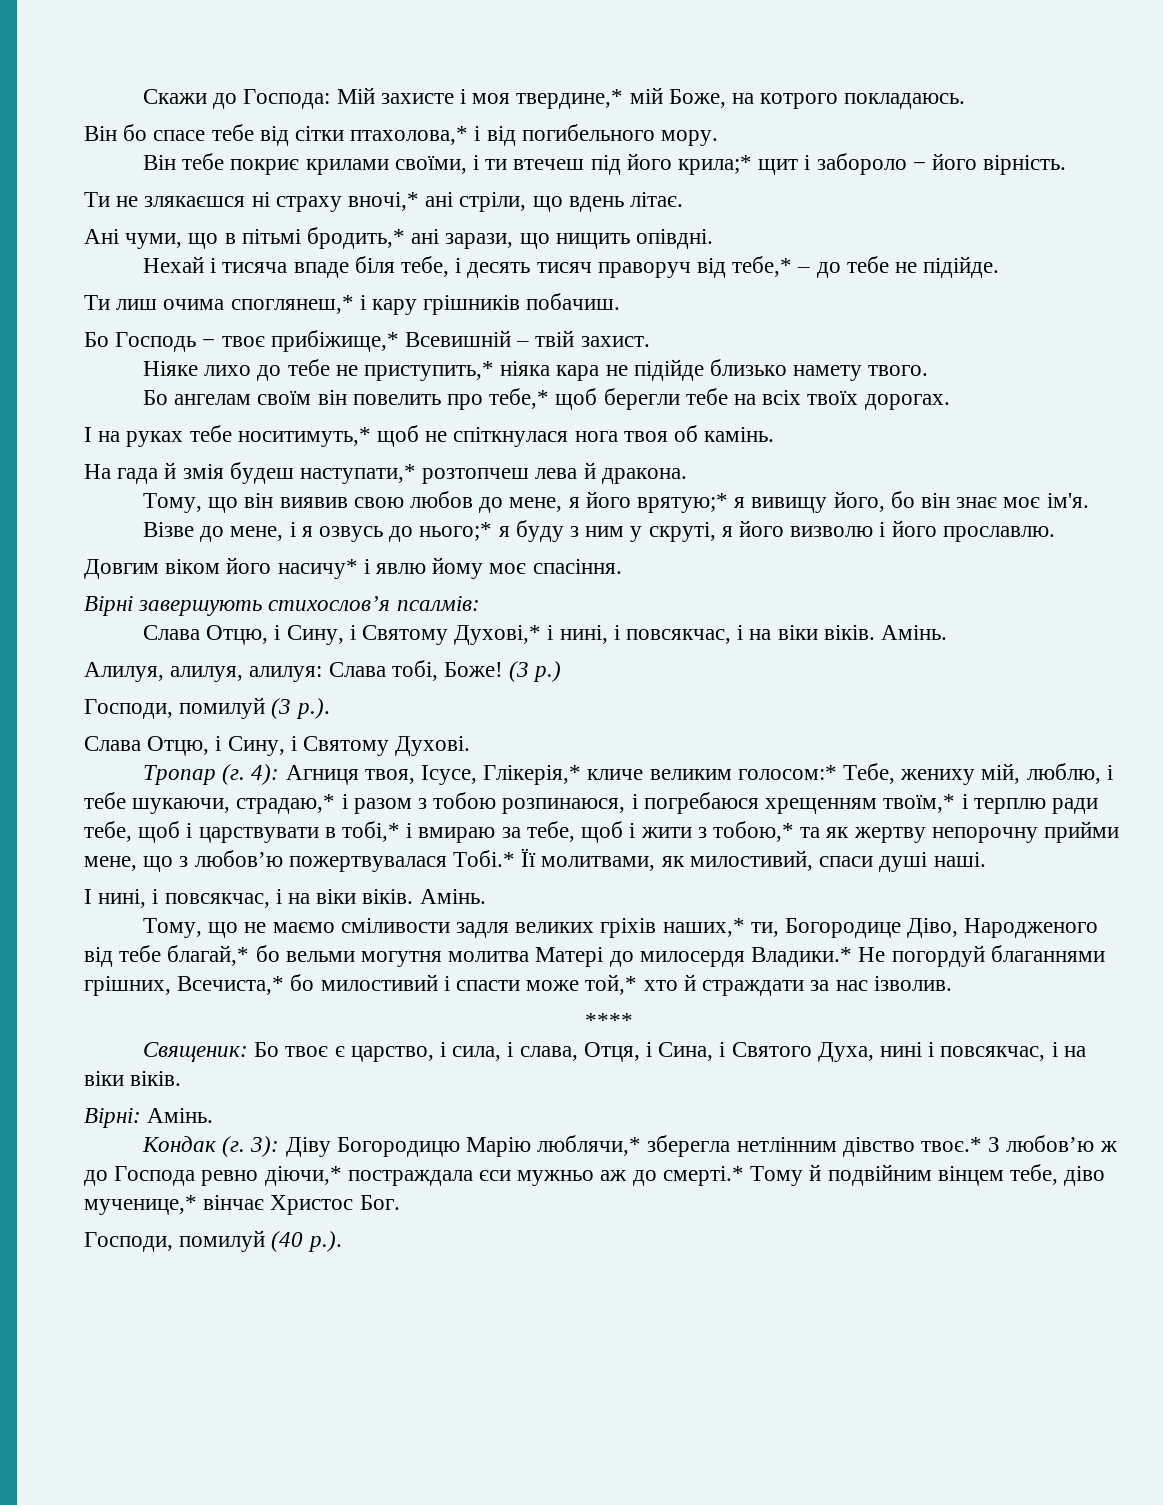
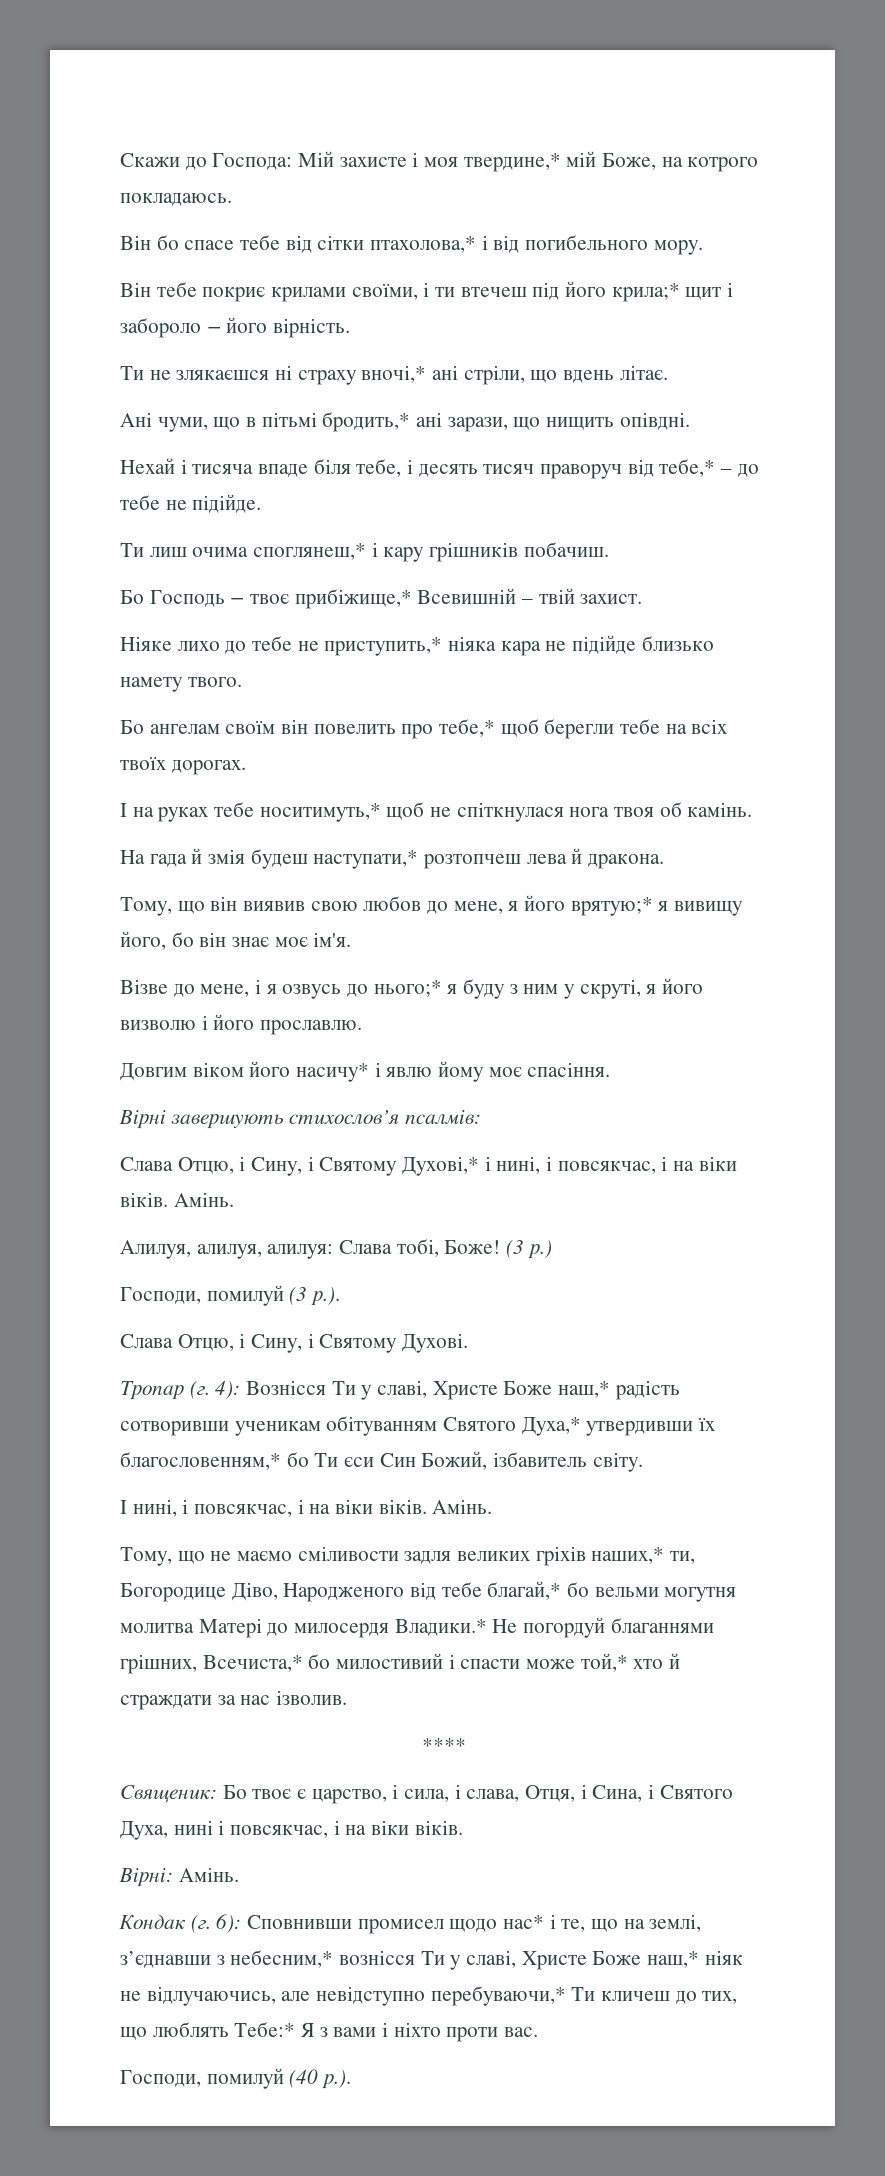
[285,763,1113,785] [84,792,1098,814] [84,821,1119,843] [84,848,986,872] Агниця твоя, Ісусе, Глікерія,* кличе великим голосом:* Тебе, жениху мій, люблю, і тебе шукаючи, страдаю,* і разом з тобою розпинаюся, і погребаюся хрещенням твоїм,* і терплю ради тебе, щоб і царствувати в тобі,* і вмираю за тебе, щоб і жити з тобою,* та як жертву непорочну прийми мене, що з любов’ю пожертвувалася Тобі.* Її молитвами, як милостивий, спаси душі наші. -> [246,1380,680,1400] [120,1416,716,1436] [120,1451,643,1472] Вознісся Ти у славі, Христе Боже наш,* радість сотворивши ученикам обітуванням Святого Духа,* утвердивши їх благословенням,* бо Ти єси Син Божий, ізбавитель світу.
[250,1135,1117,1157] [84,1164,1106,1186] [84,1195,400,1215] 3): Діву Богородицю Марію люблячи,* зберегла нетлінним дівство твоє.* З любов’ю ж до Господа ревно діючи,* постраждала єси мужньо аж до смерті.* Тому й подвійним вінцем тебе, діво мученице,* вінчає Христос Бог. -> [216,1914,702,1934] [120,1950,743,1970] [120,1986,738,2006] [120,2022,539,2042] 6): Сповнивши промисел щодо нас* і те, що на землі, з’єднавши з небесним,* вознісся Ти у славі, Христе Боже наш,* ніяк не відлучаючись, але невідступно перебуваючи,* Ти кличеш до тих, що люблять Тебе:* Я з вами і ніхто проти вас.

